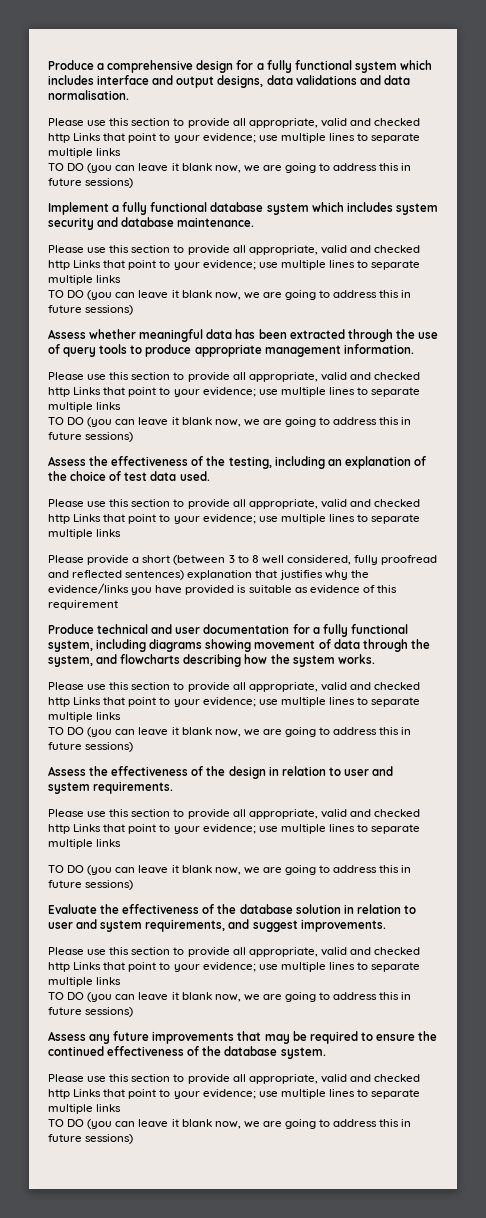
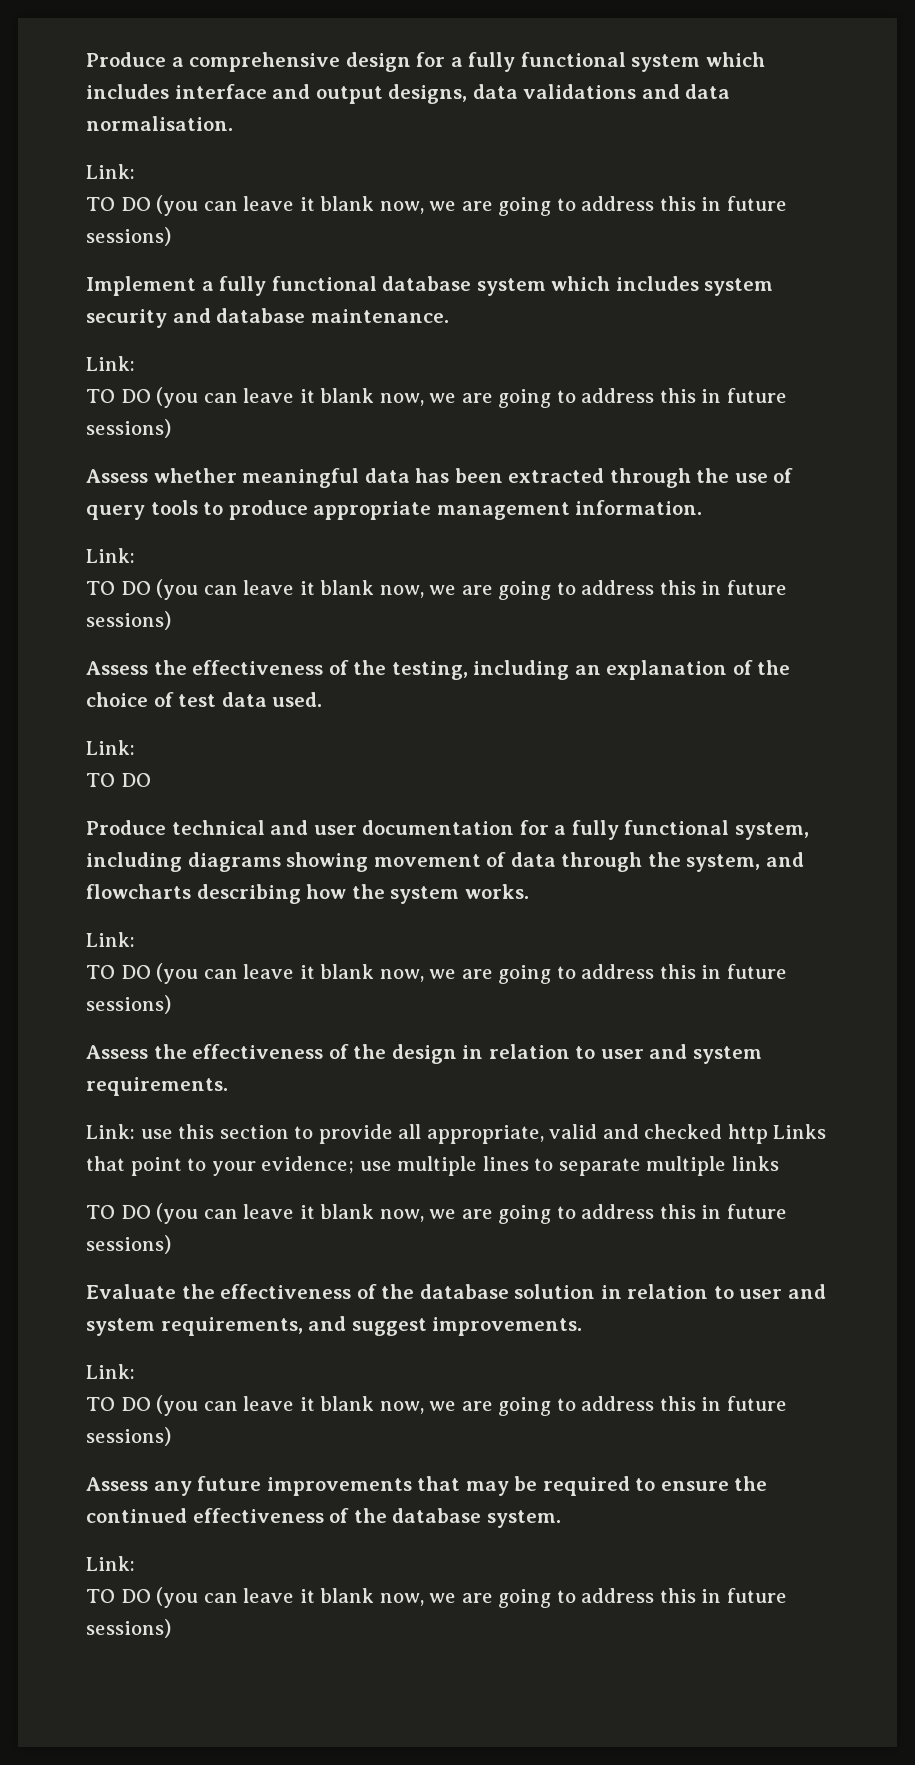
[48,118,421,128] [48,133,421,143] [48,148,122,158] Please use this section to provide all appropriate, valid and checked http Links that point to your evidence; use multiple lines to separate multiple links -> [86,164,135,179] Link:
[48,245,421,255] [48,260,421,270] [48,275,122,285] Please use this section to provide all appropriate, valid and checked http Links that point to your evidence; use multiple lines to separate multiple links -> [86,356,135,371] Link:
[48,372,421,382] [48,387,421,397] [48,402,122,412] Please use this section to provide all appropriate, valid and checked http Links that point to your evidence; use multiple lines to separate multiple links -> [86,548,135,563] Link:
[48,499,421,509] [48,514,421,524] [48,529,122,539] [48,555,438,565] [48,570,369,580] [48,583,397,595] [48,600,118,610] Please use this section to provide all appropriate, valid and checked http Links that point to your evidence; use multiple lines to separate multiple links // Please provide a short (between 3 to 8 well considered, fully proofread and reflected sentences) explanation that justifies why the evidence/links you have provided is suitable as evidence of this requirement -> [86,740,135,755] [86,773,151,787] Link: // TO DO
[48,682,421,692] [48,697,421,707] [48,712,122,722] Please use this section to provide all appropriate, valid and checked http Links that point to your evidence; use multiple lines to separate multiple links -> [86,932,135,947] Link:
[48,809,84,817] Please -> [86,1124,135,1139] Link:
[48,947,421,957] [48,962,421,972] [48,977,122,987] Please use this section to provide all appropriate, valid and checked http Links that point to your evidence; use multiple lines to separate multiple links -> [86,1364,135,1379] Link:
[48,1074,421,1084] [48,1089,421,1099] [48,1104,122,1114] Please use this section to provide all appropriate, valid and checked http Links that point to your evidence; use multiple lines to separate multiple links -> [86,1556,135,1571] Link:

